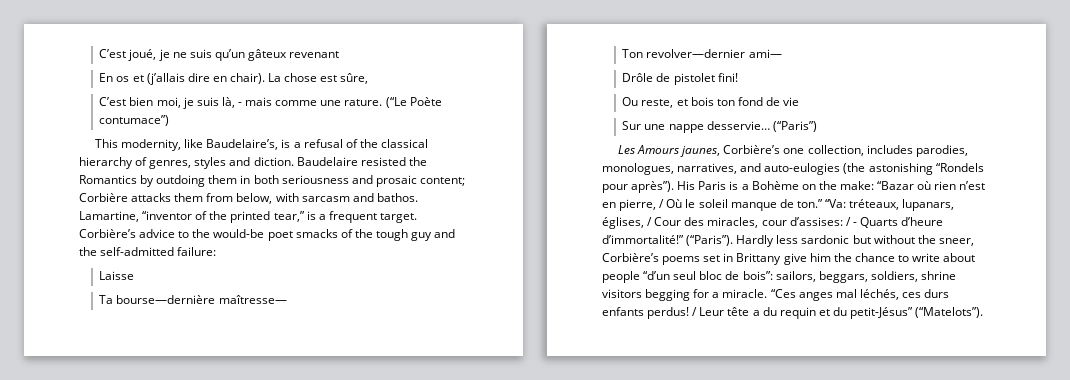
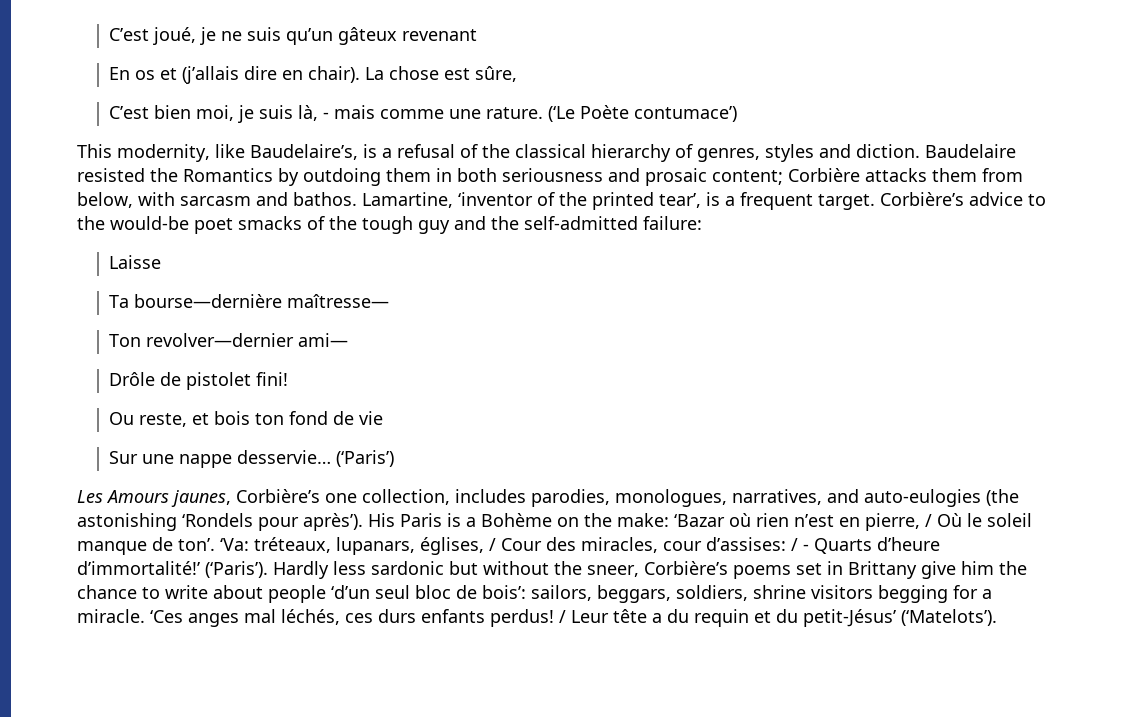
[385,97,442,108] [99,115,170,126] (“Le Poète contumace”) -> [548,105,738,122] (‘Le Poète contumace’)
[142,211,193,220] “inventor -> [458,192,533,206] ‘inventor
[273,211,305,222] tear,” -> [659,193,701,208] tear’,
[772,121,817,132] (“Paris”) -> [336,450,395,467] (‘Paris’)
[935,163,984,172] [602,181,675,193] “Rondels pour après”). -> [182,513,363,531] ‘Rondels pour après’).
[877,181,915,190] “Bazar -> [674,514,725,527] ‘Bazar
[796,199,846,208] ton.” “Va: -> [178,538,249,551] ton’. ‘Va:
[602,235,734,246] d’immortalité!” (“Paris”). -> [77,561,268,578] d’immortalité!’ (‘Paris’).
[643,271,671,280] “d’un -> [331,585,370,599] ‘d’un
[742,271,773,280] bois”: -> [482,585,526,599] bois’:
[770,289,796,298] “Ces -> [150,610,183,623] ‘Ces
[850,307,984,319] petit-Jésus” (“Matelots”). -> [803,609,997,627] petit-Jésus’ (‘Matelots’).

